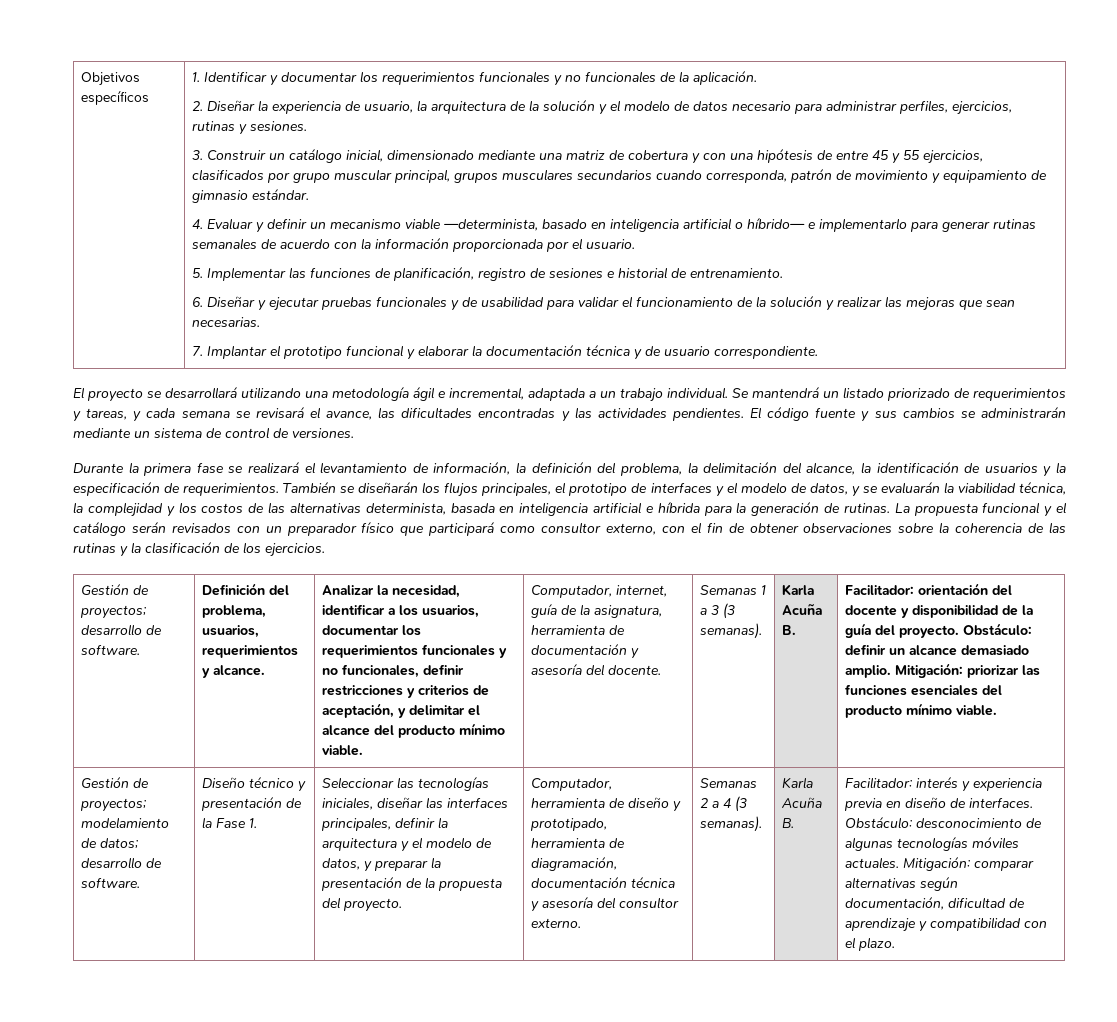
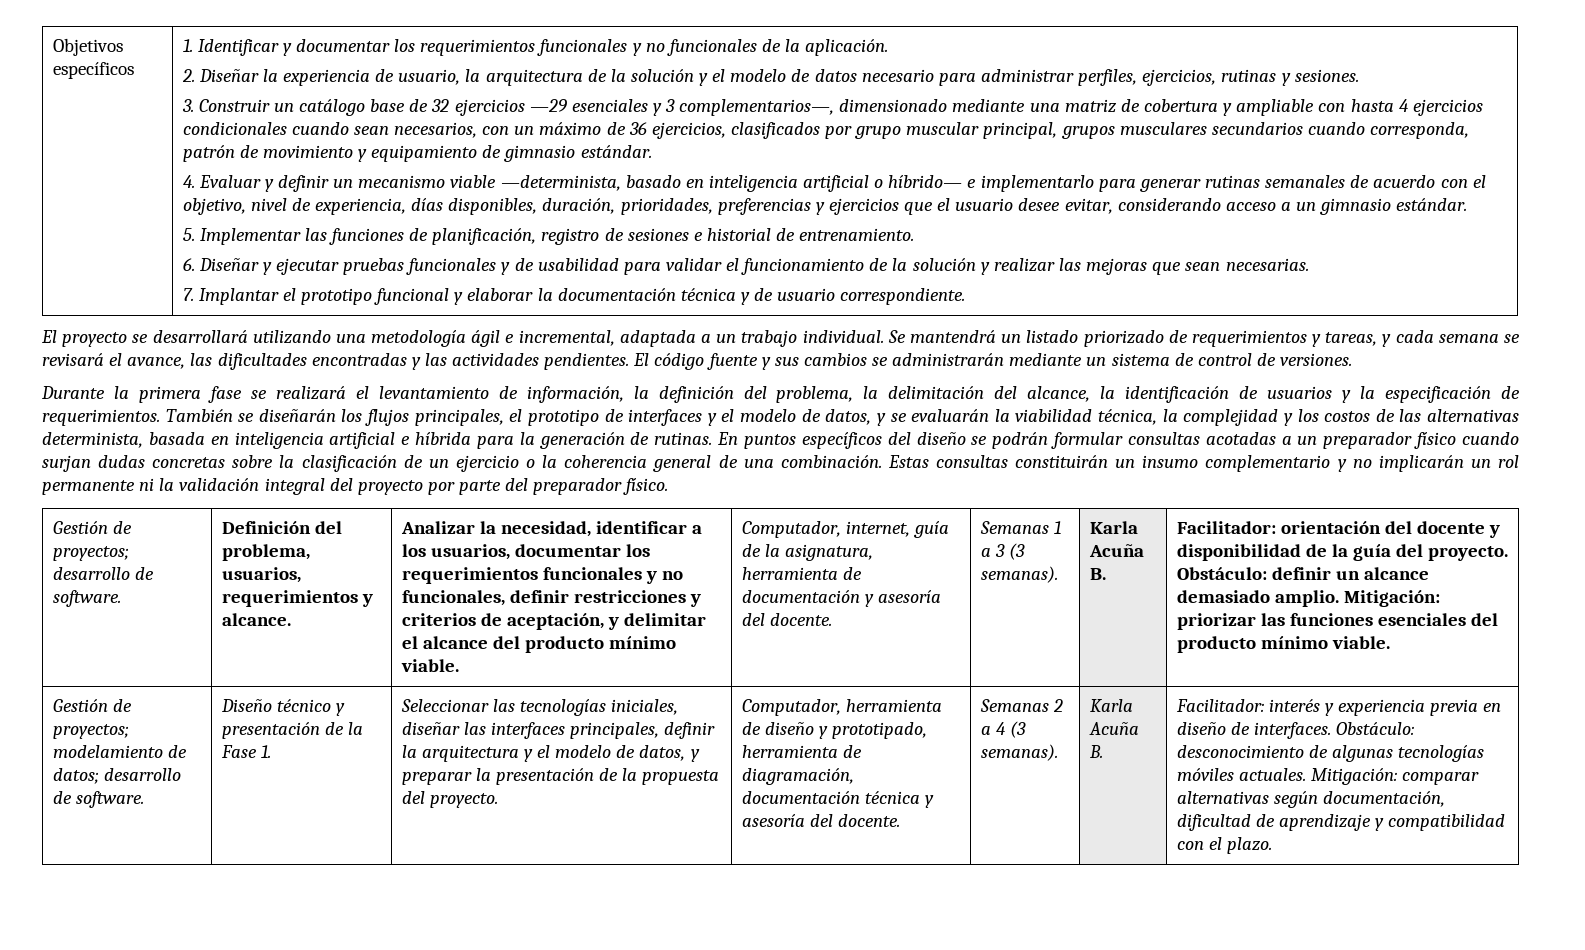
[346,149,384,162] inicial, -> [370,99,835,116] base de 32 ejercicios —29 esenciales y 3 complementarios—,
[703,148,921,164] con una hipótesis de entre 45 y 55 -> [1236,99,1483,116] [182,122,647,138] ampliable con hasta 4 ejercicios condicionales cuando sean necesarios, con un máximo de 36
[361,237,636,252] la información proporcionada por el usuario. -> [1472,175,1486,188] [182,198,1468,215] el objetivo, nivel de experiencia, días disponibles, duración, prioridades, preferencias y ejercicios que el usuario desee evitar, considerando acceso a un gimnasio estándar.
[894,502,1068,517] [73,521,1066,536] [73,541,325,557] La propuesta funcional y el catálogo serán revisados con un preparador físico que participará como consultor externo, con el fin de obtener observaciones sobre la coherencia de las rutinas y la clasificación de los ejercicios. -> [717,431,1519,449] [42,455,1519,472] [42,478,669,495] En puntos específicos del diseño se podrán formular consultas acotadas a un preparador físico cuando surjan dudas concretas sobre la clasificación de un ejercicio o la coherencia general de una combinación. Estas consultas constituirán un insumo complementario y no implicarán un rol permanente ni la validación integral del proyecto por parte del preparador físico.
[619,897,680,909] [531,918,582,928] consultor externo. -> [837,814,900,827] docente.

